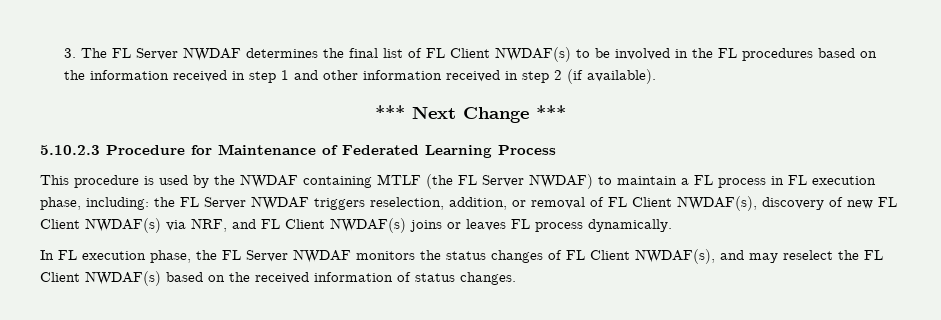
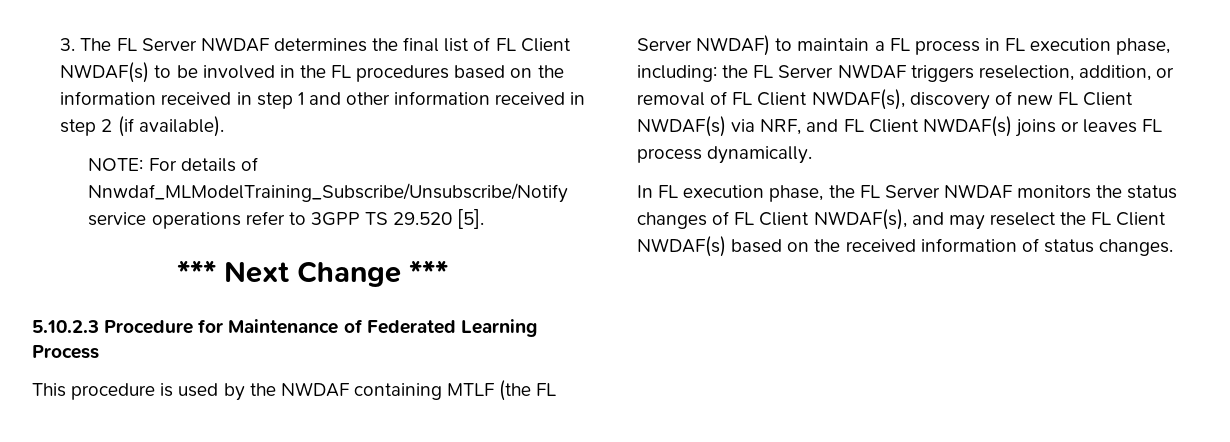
(657, 76) none -> [88,157,258,172] [88,183,569,203] [88,209,485,229] // NOTE: For details of Nnwdaf_MLModelTraining_Subscribe/Unsubscribe/Notify service operations refer to 3GPP TS 29.520 [5].

